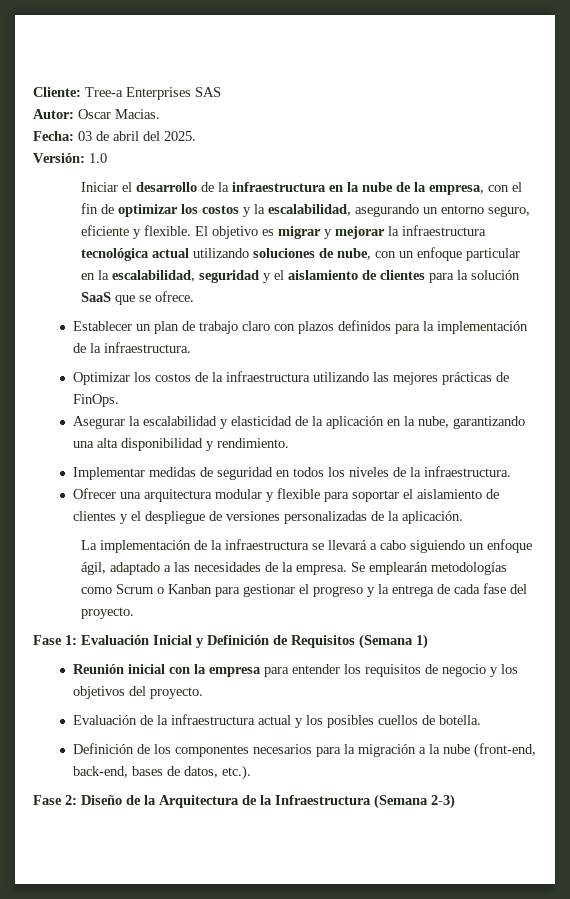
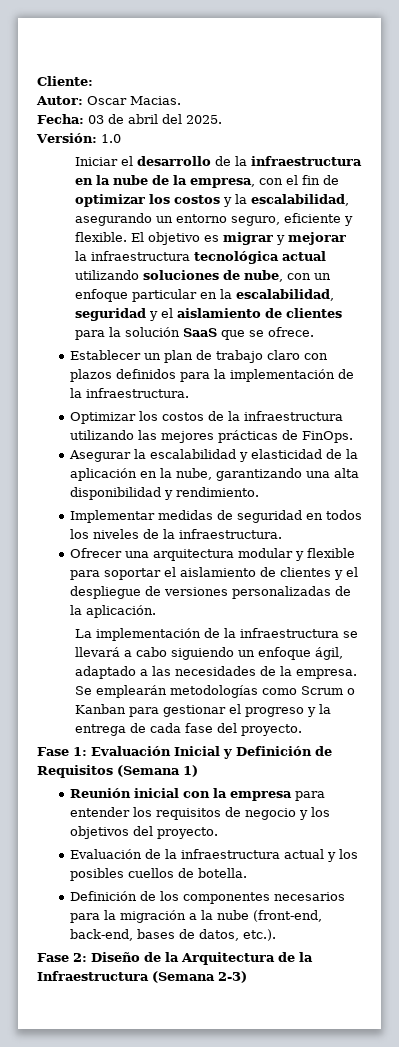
[85,87,221,100] Tree-a Enterprises SAS -> (93, 81) none

